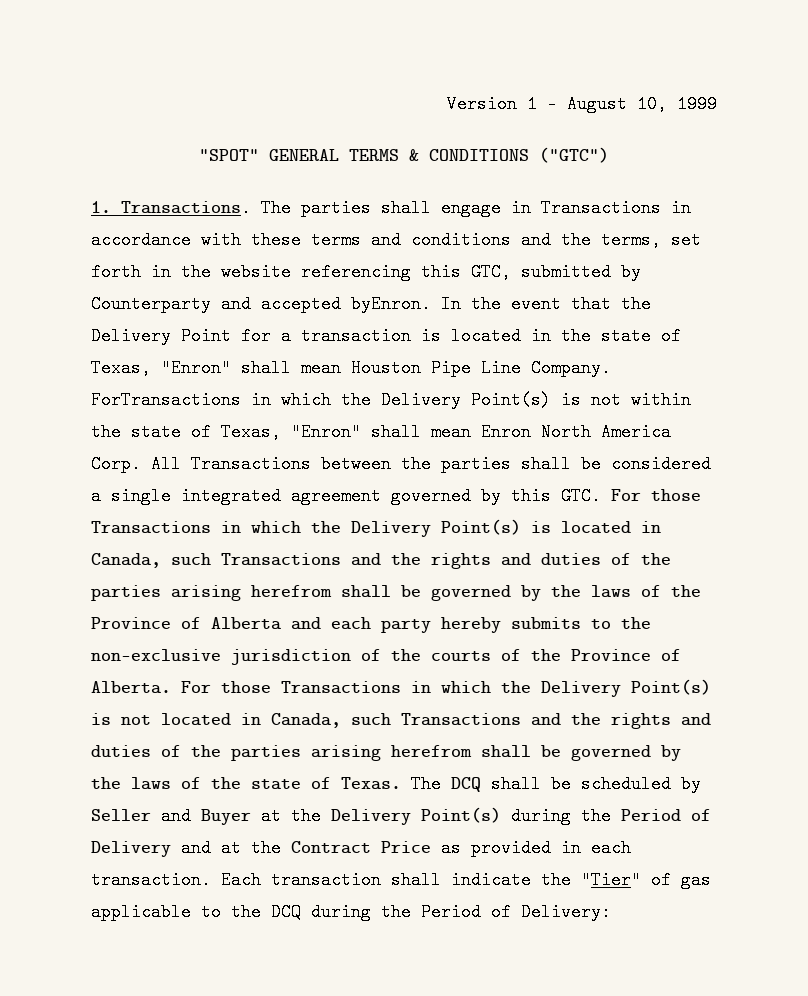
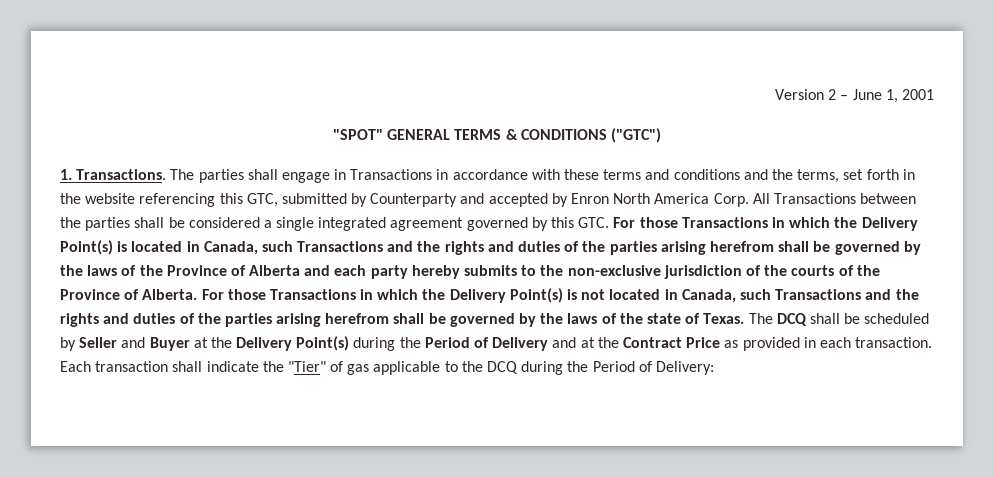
[527,95,717,113] 1 - August 10, 1999 -> [828,89,934,103] 2 – June 1, 2001
[351,295,651,313] [91,327,681,345] [91,359,611,377] [91,391,691,409] [91,423,471,441] byEnron. In the event that the Delivery Point for a transaction is located in the state of Texas, "Enron" shall mean Houston Pipe Line Company. ForTransactions in which the Delivery Point(s) is not within the state of Texas, "Enron" shall mean -> [551,193,568,207] by

